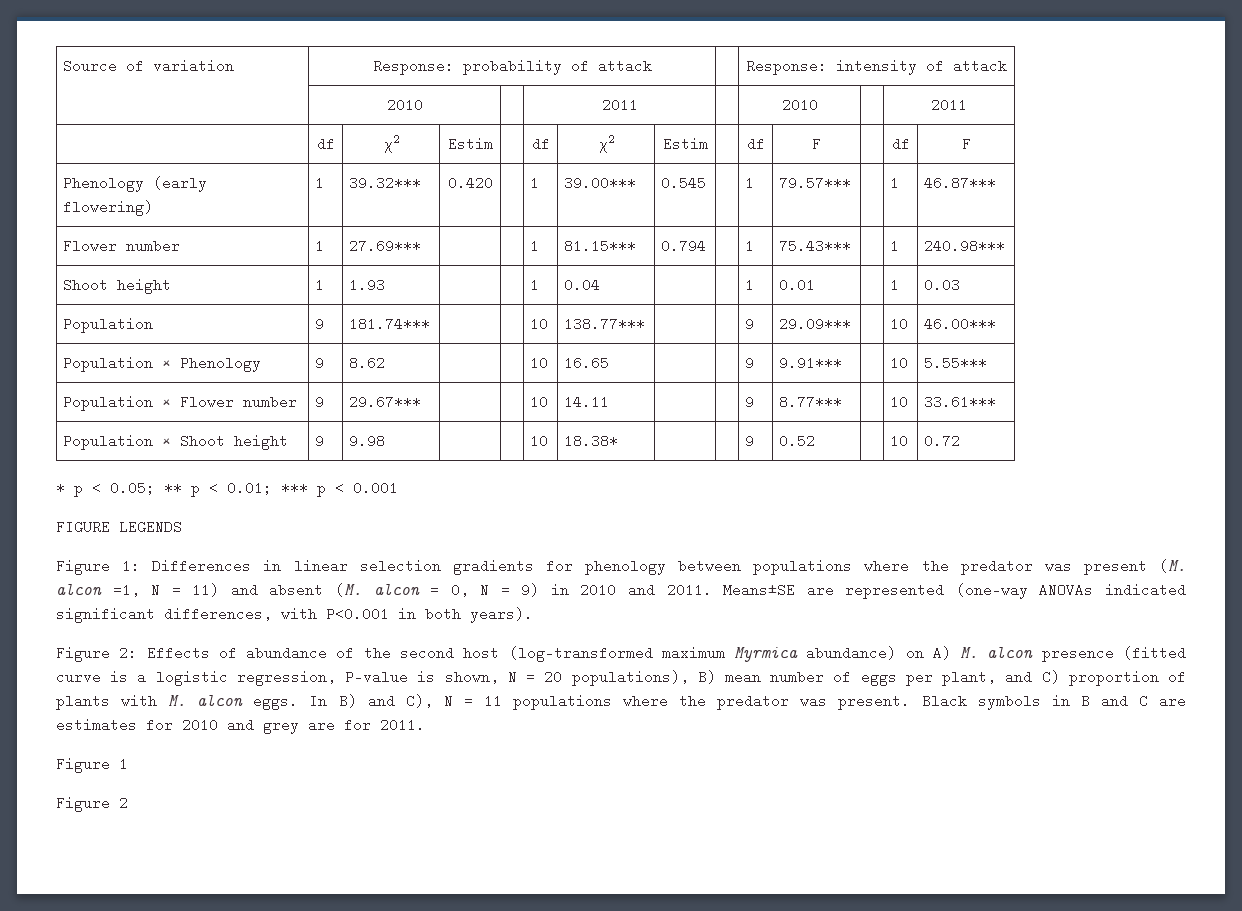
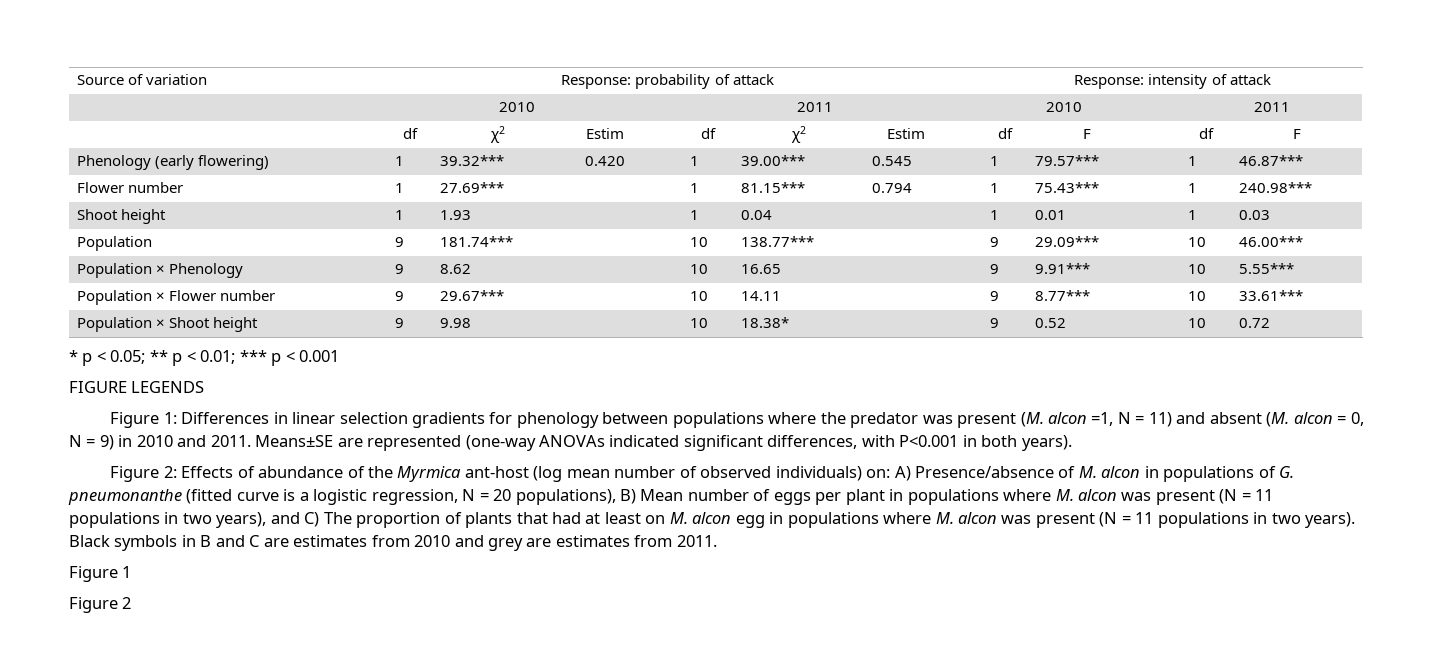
[399,646,1114,662] second host (log-transformed maximum Myrmica abundance) on A) M. alcon presence -> [397,466,1295,482] [68,489,182,505] Myrmica ant-host (log mean number of observed individuals) on: A) Presence/absence of M. alcon in populations of G. pneumonanthe
[345,670,499,684] P-value is shown, -> (458, 497) none
[724,670,761,684] mean -> [640,489,684,501] Mean
[942,670,997,686] plant, -> [845,489,1274,505] [69,512,267,528] plant in populations where M. alcon was present (N = 11 populations in two years),
(1060, 677) none -> [323,512,352,524] The
[121,694,911,710] with M. alcon eggs. In B) and C), N = 11 populations where the predator was present. -> [516,512,1356,528] that had at least on M. alcon egg in populations where M. alcon was present (N = 11 populations in two years).
[146,718,173,732] for -> [371,535,410,547] from
[344,718,371,732] for -> [555,535,673,547] estimates from

